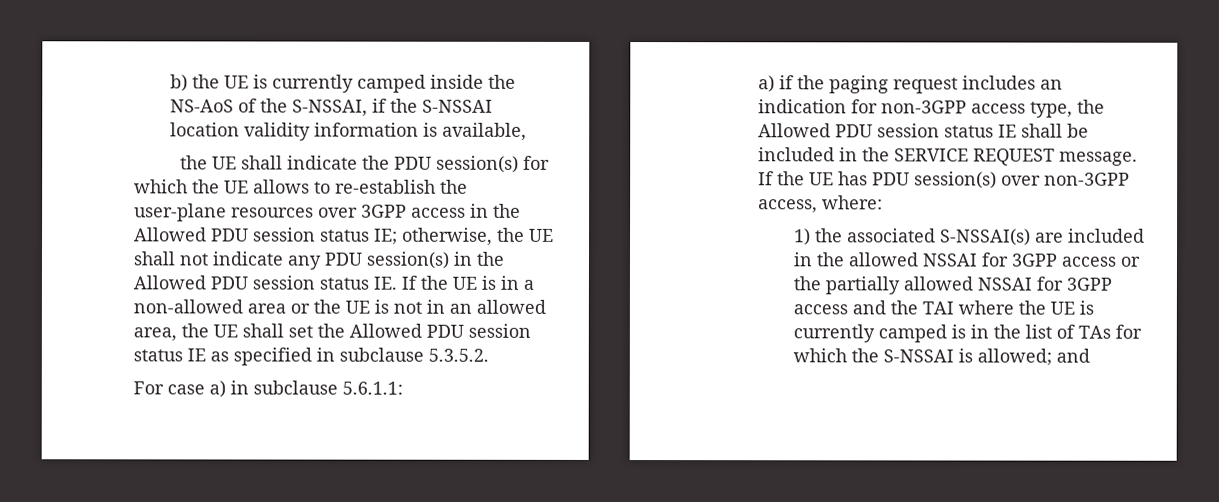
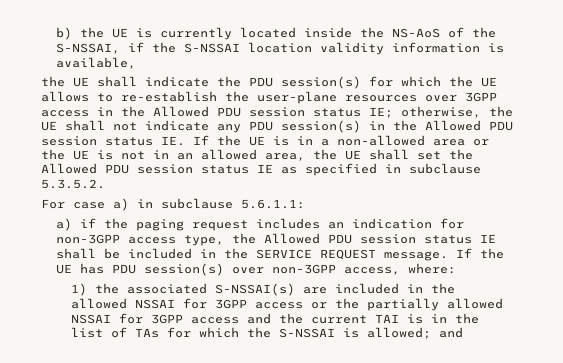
[356,74,426,93] camped -> [240,27,297,38] located
[921,300,1094,315] [792,324,947,343] TAI where the UE is currently camped -> [311,314,400,324] current TAI

